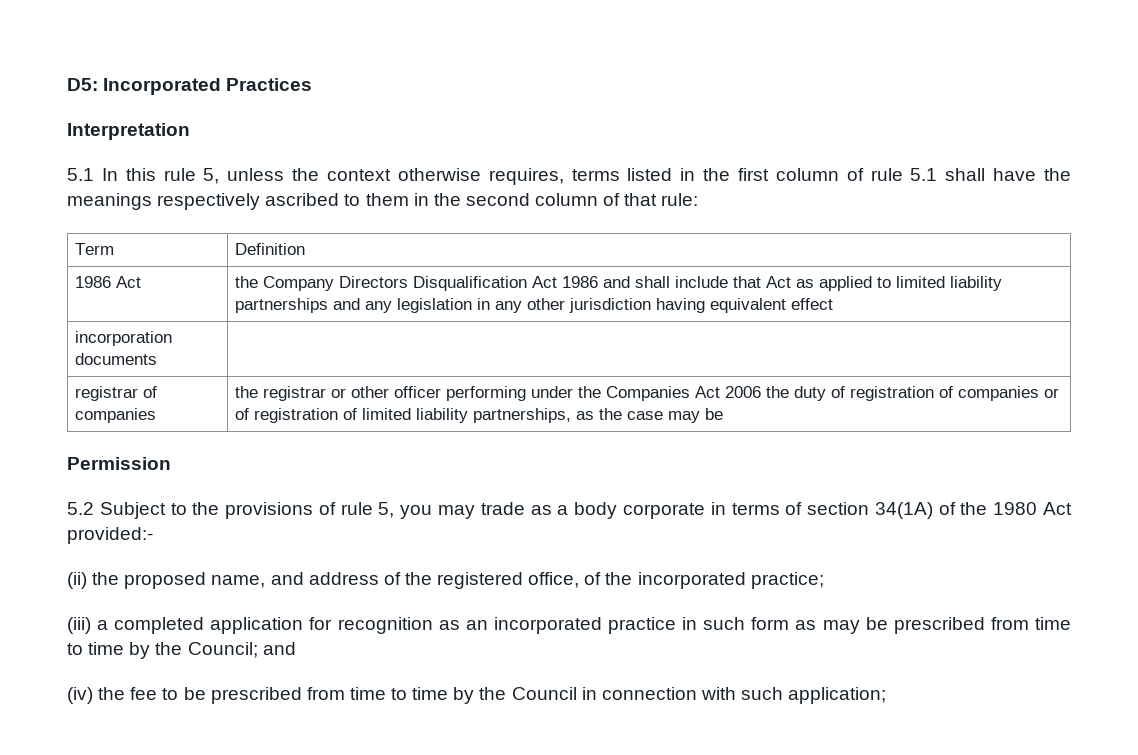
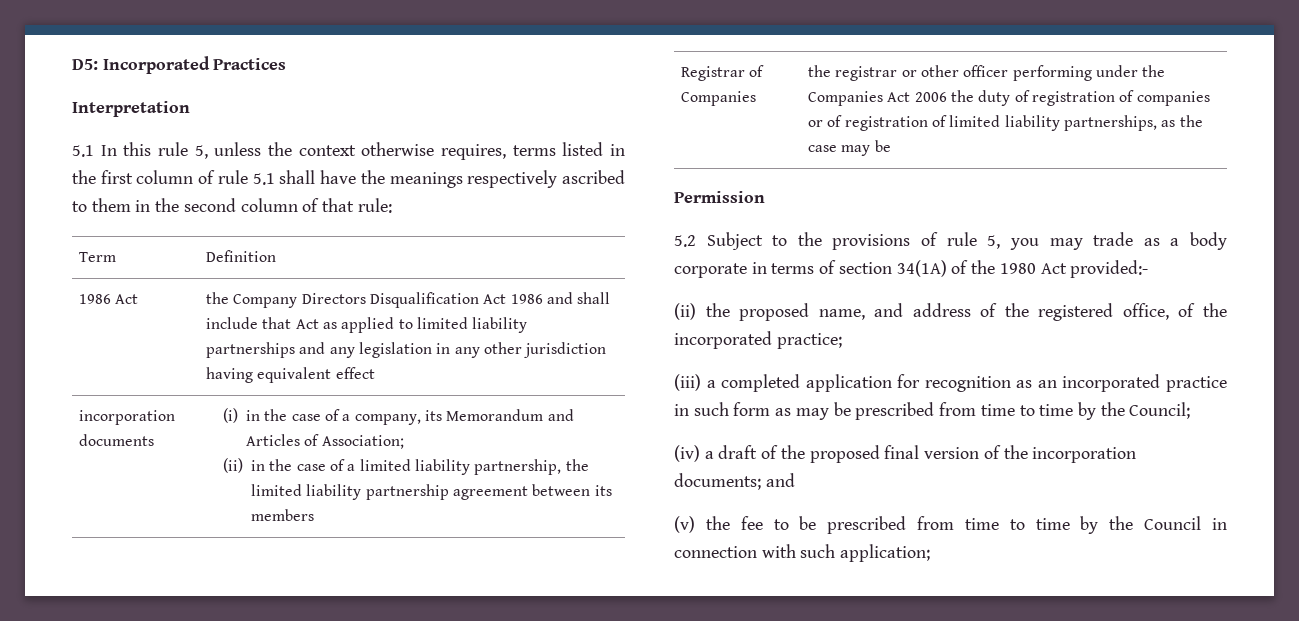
[74,386,157,401] [74,408,156,423] // registrar of companies -> [222,408,574,425] [245,434,404,449] [222,458,589,475] [250,484,612,500] [250,509,314,521] [681,65,765,81] [681,91,757,106] (i) in the case of a company, its Memorandum and Articles of Association; // (ii) in the case of a limited liability partnership, the limited liability partnership agreement between its members // Registrar of Companies
(258, 650) none -> [674,445,1137,463] [674,473,761,490] // (iv) a draft of the proposed final version of the incorporation documents;
[67,687,93,704] (iv) -> [674,516,695,533] (v)

